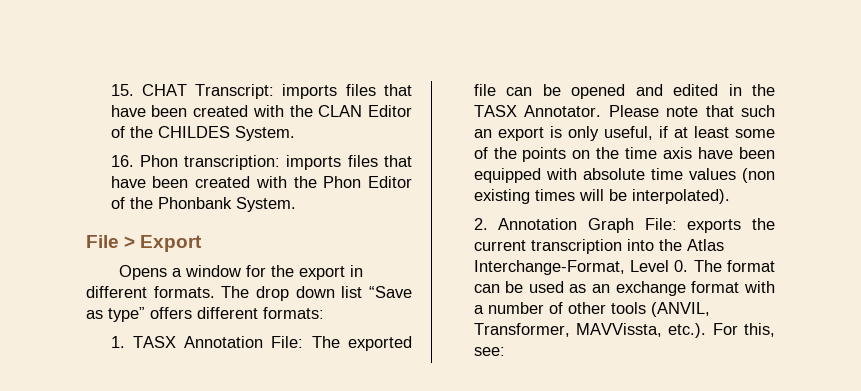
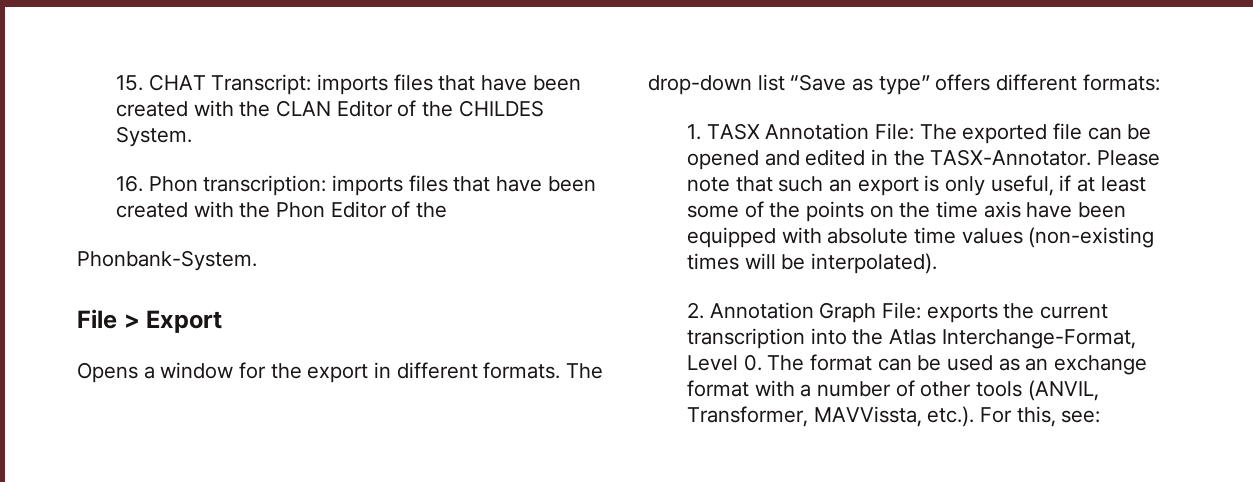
[157,197,296,212] Phonbank System. -> [77,250,257,271] // Phonbank-System.
[256,286,335,301] drop down -> [648,75,752,95] drop-down
[473,105,602,117] TASX Annotator. -> [930,149,1092,166] TASX-Annotator.
[742,168,775,183] [473,189,530,204] (non existing -> [1028,227,1155,248] (non-existing

